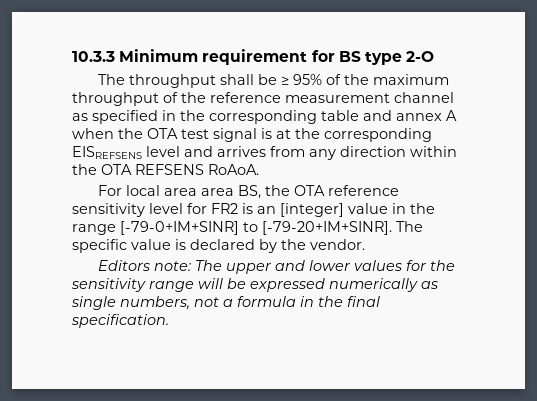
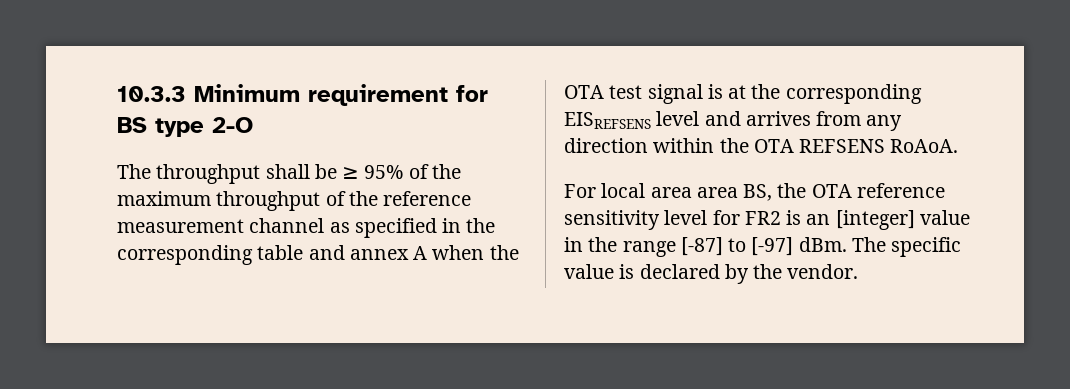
[120,221,392,235] [-79-0+IM+SINR] to [-79-20+IM+SINR]. -> [680,237,847,256] [-87] to [-97] dBm.
[98,260,456,274] [71,278,438,292] [71,296,380,310] [71,314,169,328] // Editors note: The upper and lower values for the sensitivity range will be expressed numerically as single numbers, not a formula in the final specification. -> (859, 271) none

